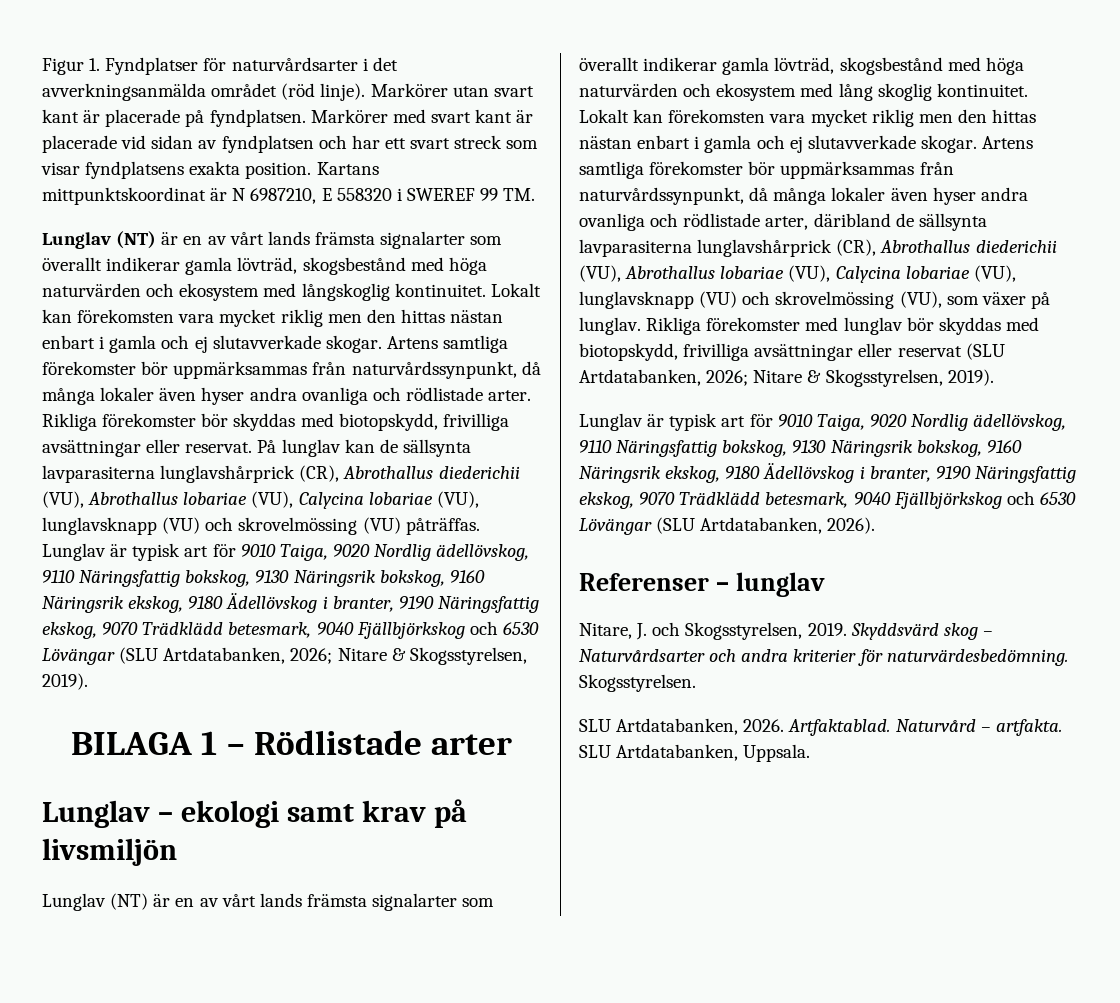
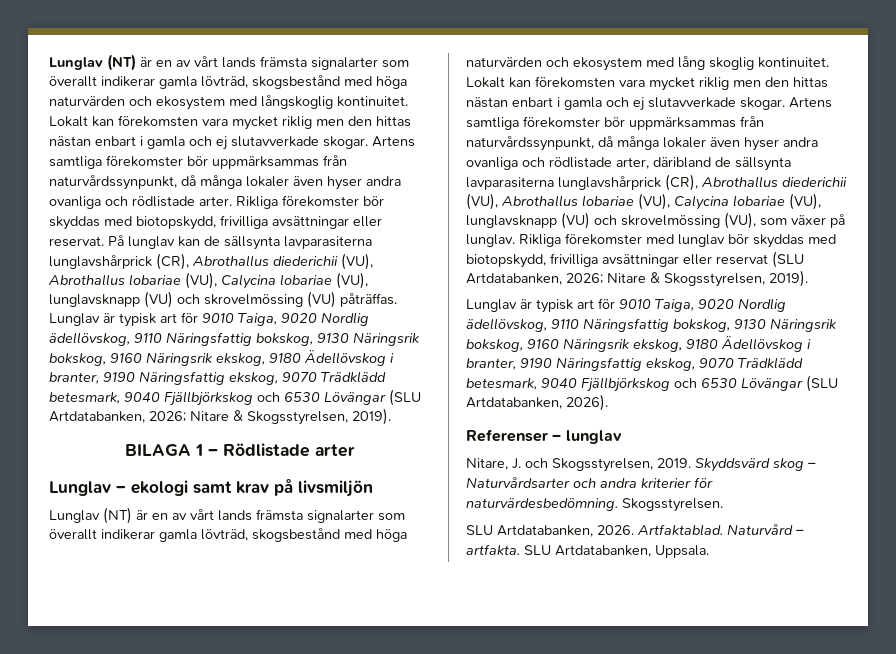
[42,57,398,75] [42,83,534,101] [42,109,534,127] [42,135,539,153] [41,161,379,179] [42,187,536,205] Figur 1. Fyndplatser för naturvårdsarter i det avverkningsanmälda området (röd linje). Markörer utan svart kant är placerade på fyndplatsen. Markörer med svart kant är placerade vid sidan av fyndplatsen och har ett svart streck som visar fyndplatsens exakta position. Kartans mittpunktskoordinat är N 6987210, E 558320 i SWEREF 99 TM. // -> (49, 63) none

